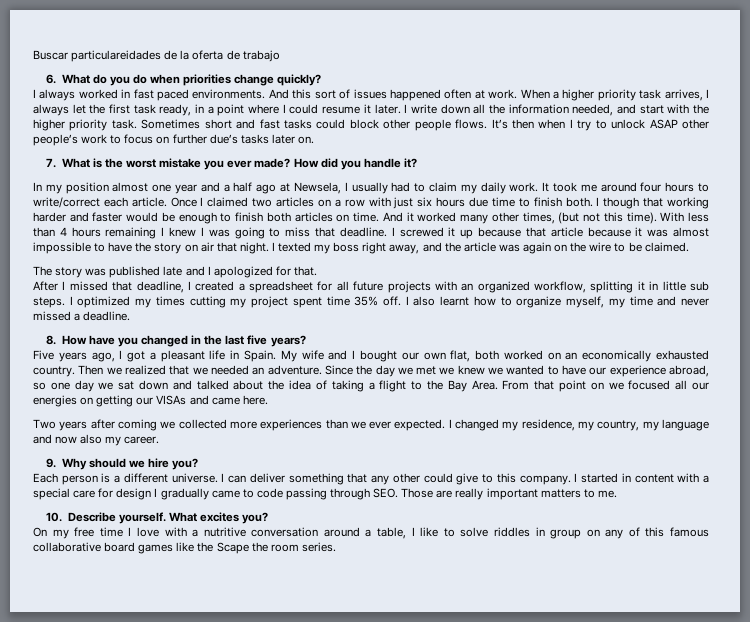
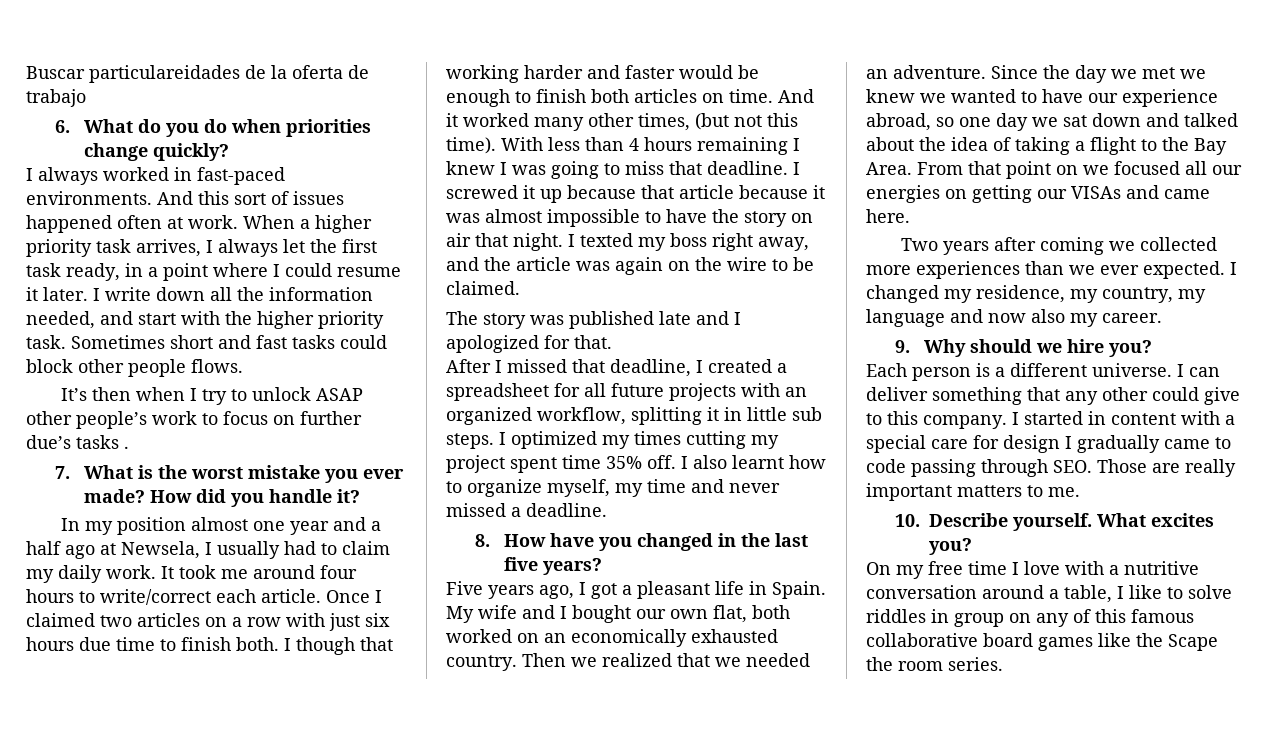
[133,89,190,101] fast paced -> [197,167,285,185] fast-paced
(488, 124) none -> (243, 366) //
[271,134,314,144] later on. -> [124,446,129,449] .

